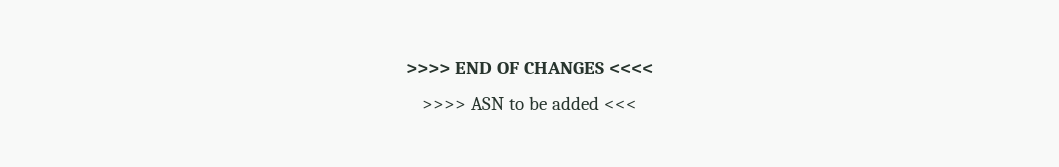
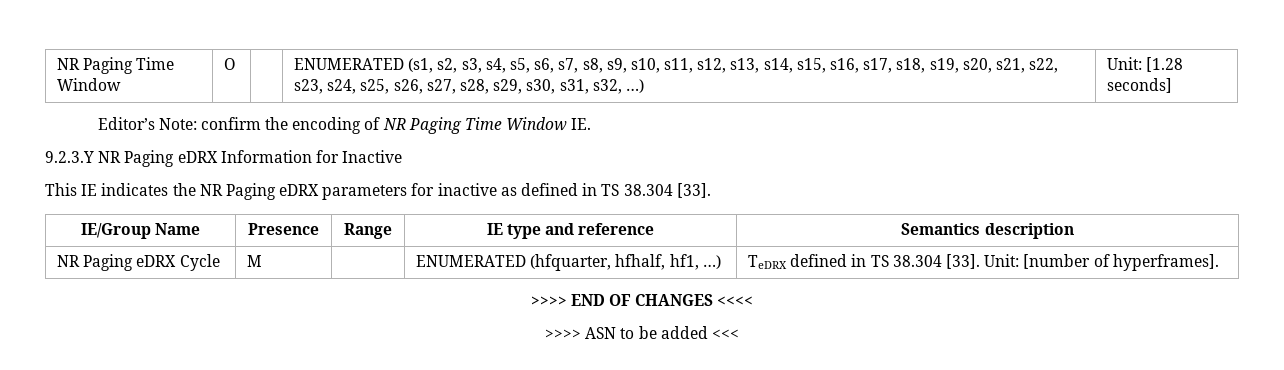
(405, 69) none -> [57,57,175,74] [57,78,122,91] [224,58,237,70] [294,58,1059,73] [294,79,644,94] [1107,57,1184,72] [1107,78,1173,93] [97,117,592,134] [45,150,403,167] [45,183,711,200] [80,223,201,239] [248,223,319,235] [344,223,392,239] [486,223,655,239] [901,223,1074,239] [57,254,220,271] [247,255,263,267] [416,254,721,271] [748,254,1219,271] NR Paging Time Window | O | | ENUMERATED (s1, s2, s3, s4, s5, s6, s7, s8, s9, s10, s11, s12, s13, s14, s15, s16, s17, s18, s19, s20, s21, s22, s23, s24, s25, s26, s27, s28, s29, s30, s31, s32, …) | Unit: [1.28 seconds] // Editor’s Note: confirm the encoding of NR Paging Time Window IE. // 9.2.3.Y NR Paging eDRX Information for Inactive // This IE indicates the NR Paging eDRX parameters for inactive as defined in TS 38.304 [33]. // IE/Group Name | Presence | Range | IE type and reference | Semantics description // NR Paging eDRX Cycle | M | | ENUMERATED (hfquarter, hfhalf, hf1, …) | TeDRX defined in TS 38.304 [33]. Unit: [number of hyperframes]. //

